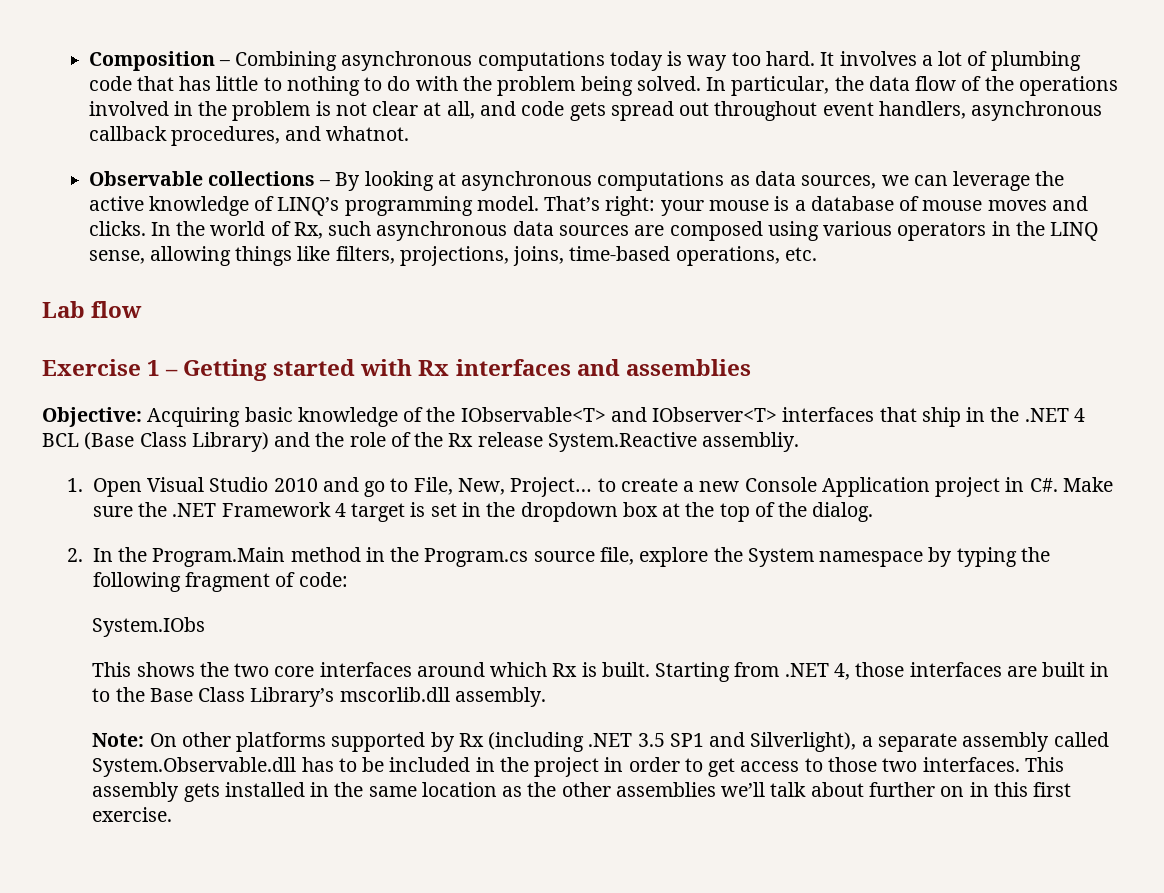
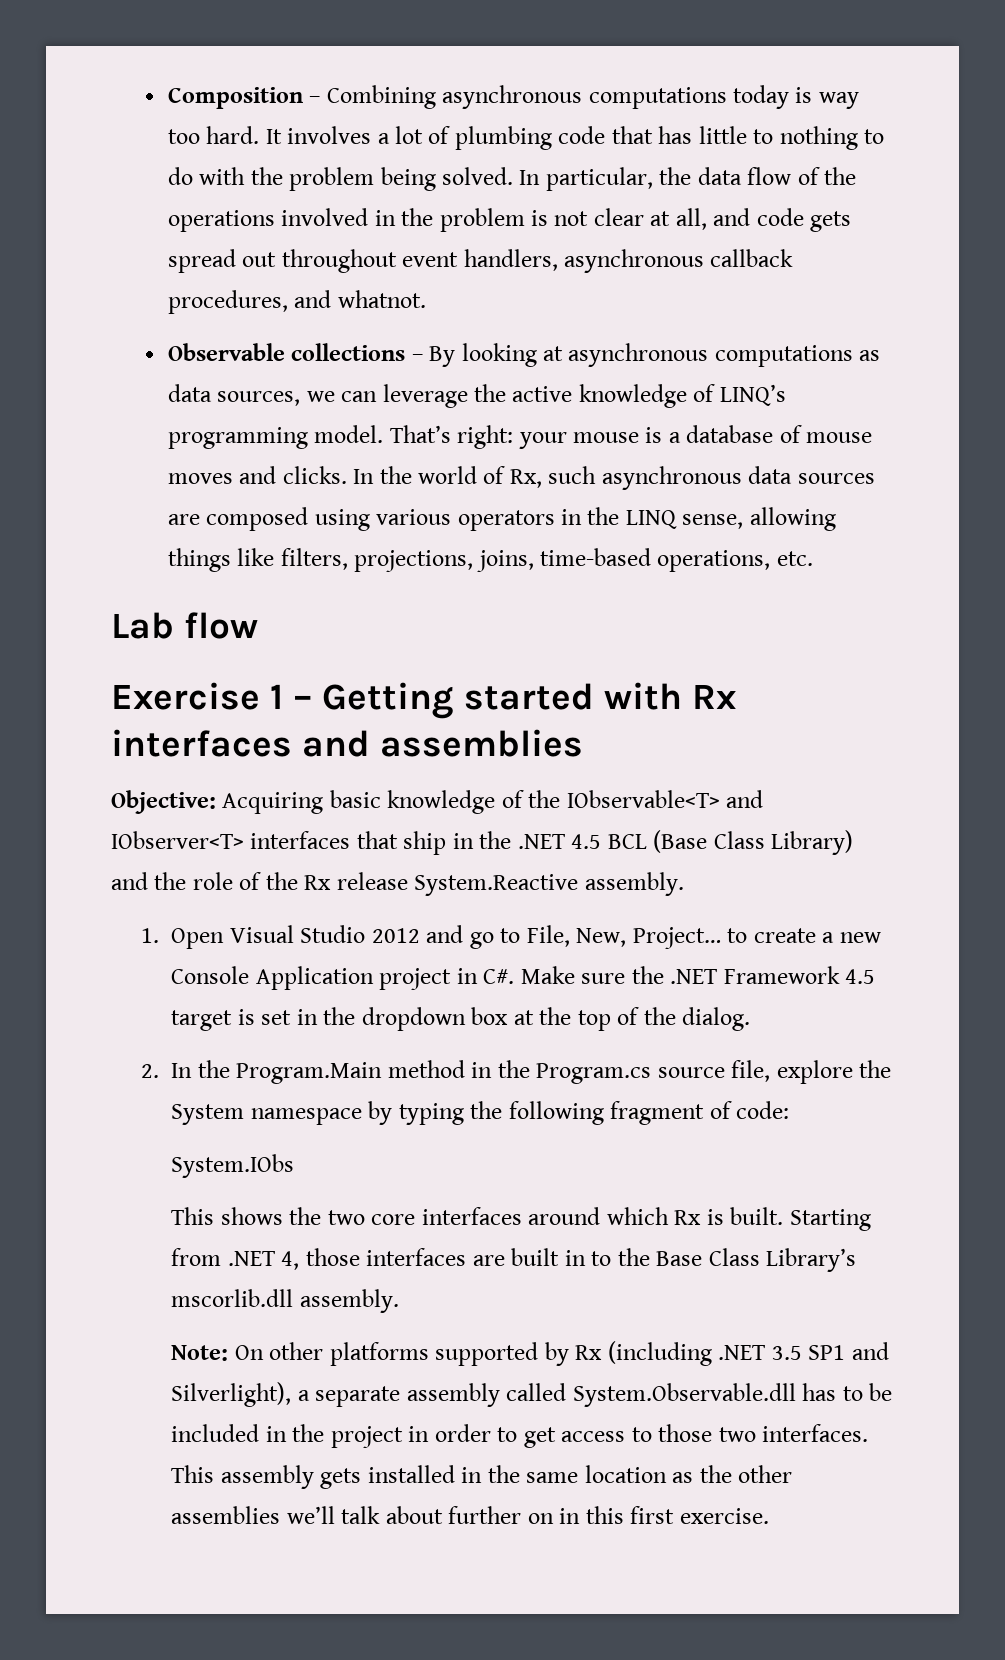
[1073,408,1085,422] 4 -> [571,834,602,849] 4.5
[702,432,800,452] assembliy. -> [584,872,684,896] assembly.
[273,478,318,492] 2010 -> [371,928,420,943] 2012
[334,503,346,517] 4 -> [845,969,876,984] 4.5

